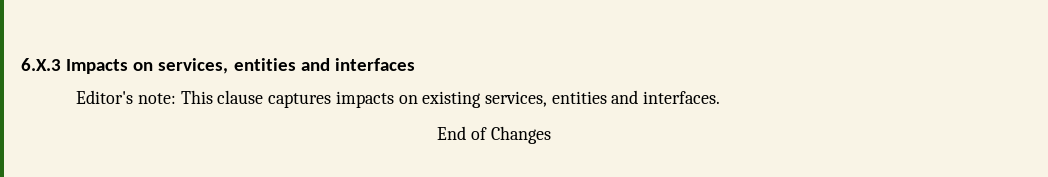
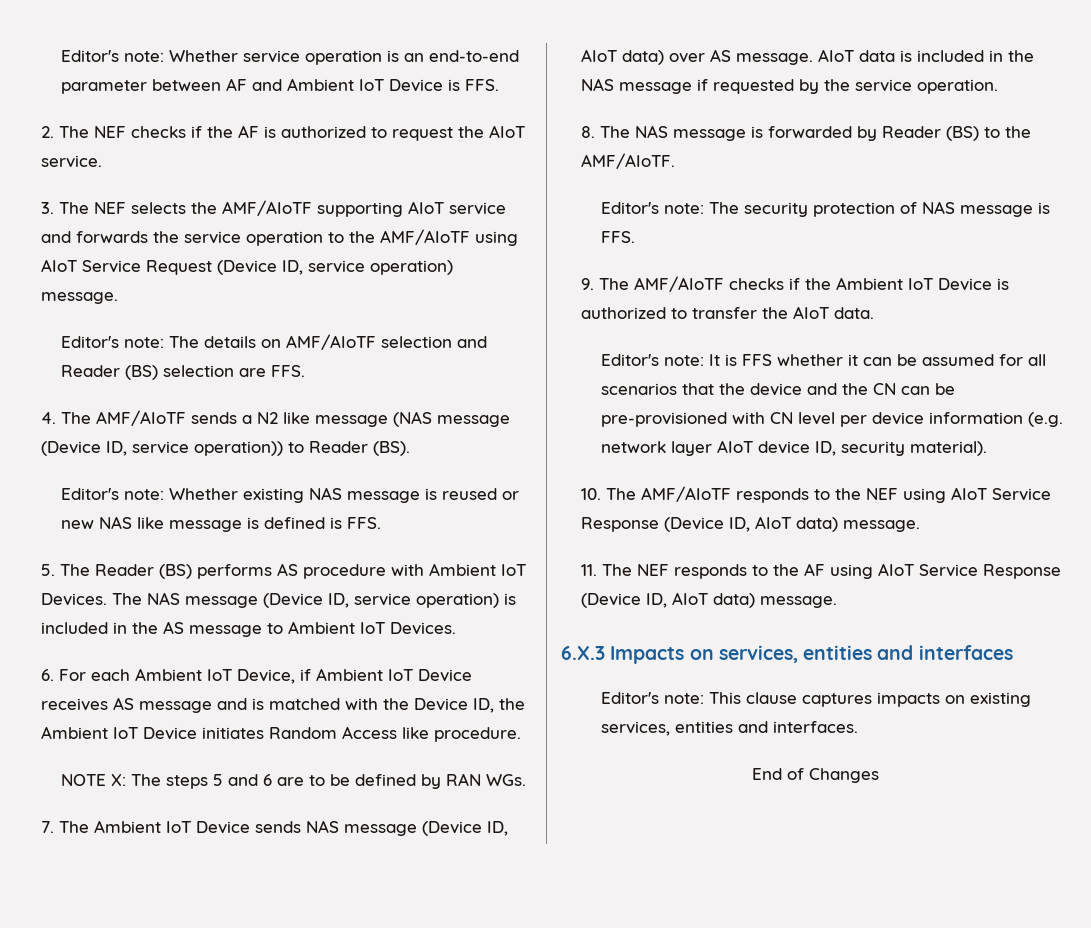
(21, 64) none -> [60,50,519,65] [60,78,499,94] [40,125,525,141] [40,155,102,168] [40,200,506,217] [40,229,518,246] [40,259,453,275] [40,292,118,304] [60,334,487,350] [60,365,305,380] [40,410,510,427] [40,441,410,456] [60,487,519,503] [60,516,381,532] [40,563,526,579] [40,592,516,608] [40,621,456,637] [40,668,472,684] [40,697,525,713] [40,726,521,742] [60,773,526,789] [40,820,508,836] [580,49,1034,65] [580,78,998,94] [580,125,1031,141] [580,153,675,169] [600,201,1050,217] [600,231,635,243] [580,276,1009,292] [580,306,874,319] [600,354,1046,366] [600,383,955,396] [600,412,1063,427] [600,440,987,456] [580,486,1051,503] [580,516,920,532] [580,563,1061,579] [580,592,837,608] Editor's note: Whether service operation is an end-to-end parameter between AF and Ambient IoT Device is FFS. // 2. The NEF checks if the AF is authorized to request the AIoT service. // 3. The NEF selects the AMF/AIoTF supporting AIoT service and forwards the service operation to the AMF/AIoTF using AIoT Service Request (Device ID, service operation) message. // Editor's note: The details on AMF/AIoTF selection and Reader (BS) selection are FFS. // 4. The AMF/AIoTF sends a N2 like message (NAS message (Device ID, service operation)) to Reader (BS). // Editor's note: Whether existing NAS message is reused or new NAS like message is defined is FFS. // 5. The Reader (BS) performs AS procedure with Ambient IoT Devices. The NAS message (Device ID, service operation) is included in the AS message to Ambient IoT Devices. // 6. For each Ambient IoT Device, if Ambient IoT Device receives AS message and is matched with the Device ID, the Ambient IoT Device initiates Random Access like procedure. // NOTE X: The steps 5 and 6 are to be defined by RAN WGs. // 7. The Ambient IoT Device sends NAS message (Device ID, AIoT data) over AS message. AIoT data is included in the NAS message if requested by the service operation. // 8. The NAS message is forwarded by Reader (BS) to the AMF/AIoTF. // Editor's note: The security protection of NAS message is FFS. // 9. The AMF/AIoTF checks if the Ambient IoT Device is authorized to transfer the AIoT data. // Editor's note: It is FFS whether it can be assumed for all scenarios that the device and the CN can be pre-provisioned with CN level per device information (e.g. network layer AIoT device ID, security material). // 10. The AMF/AIoTF responds to the NEF using AIoT Service Response (Device ID, AIoT data) message. // 11. The NEF responds to the AF using AIoT Service Response (Device ID, AIoT data) message. //

